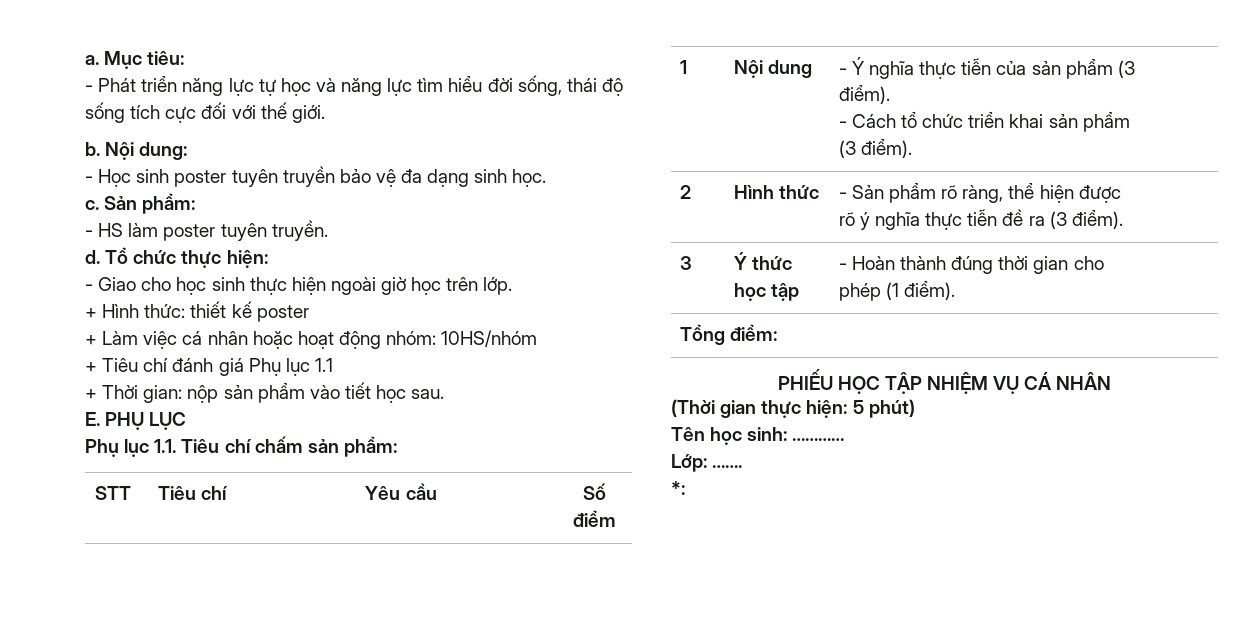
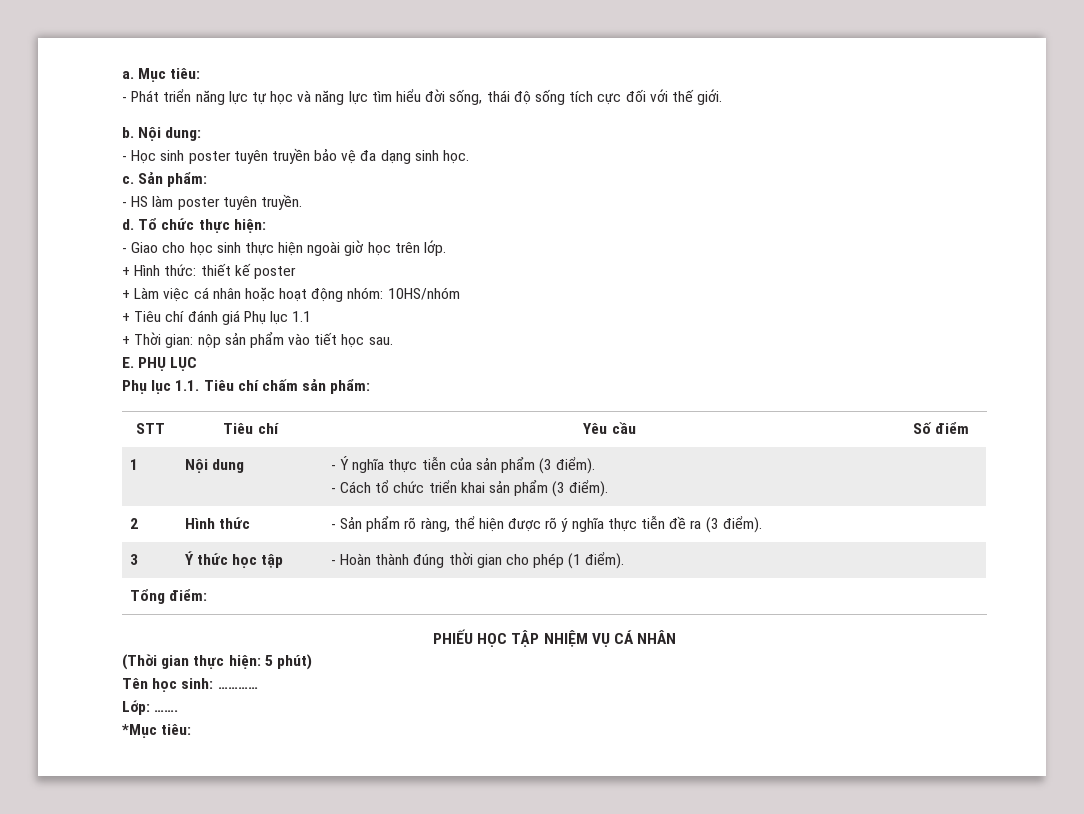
[671,481,685,495] *: -> [122,724,192,738] *Mục tiêu:

